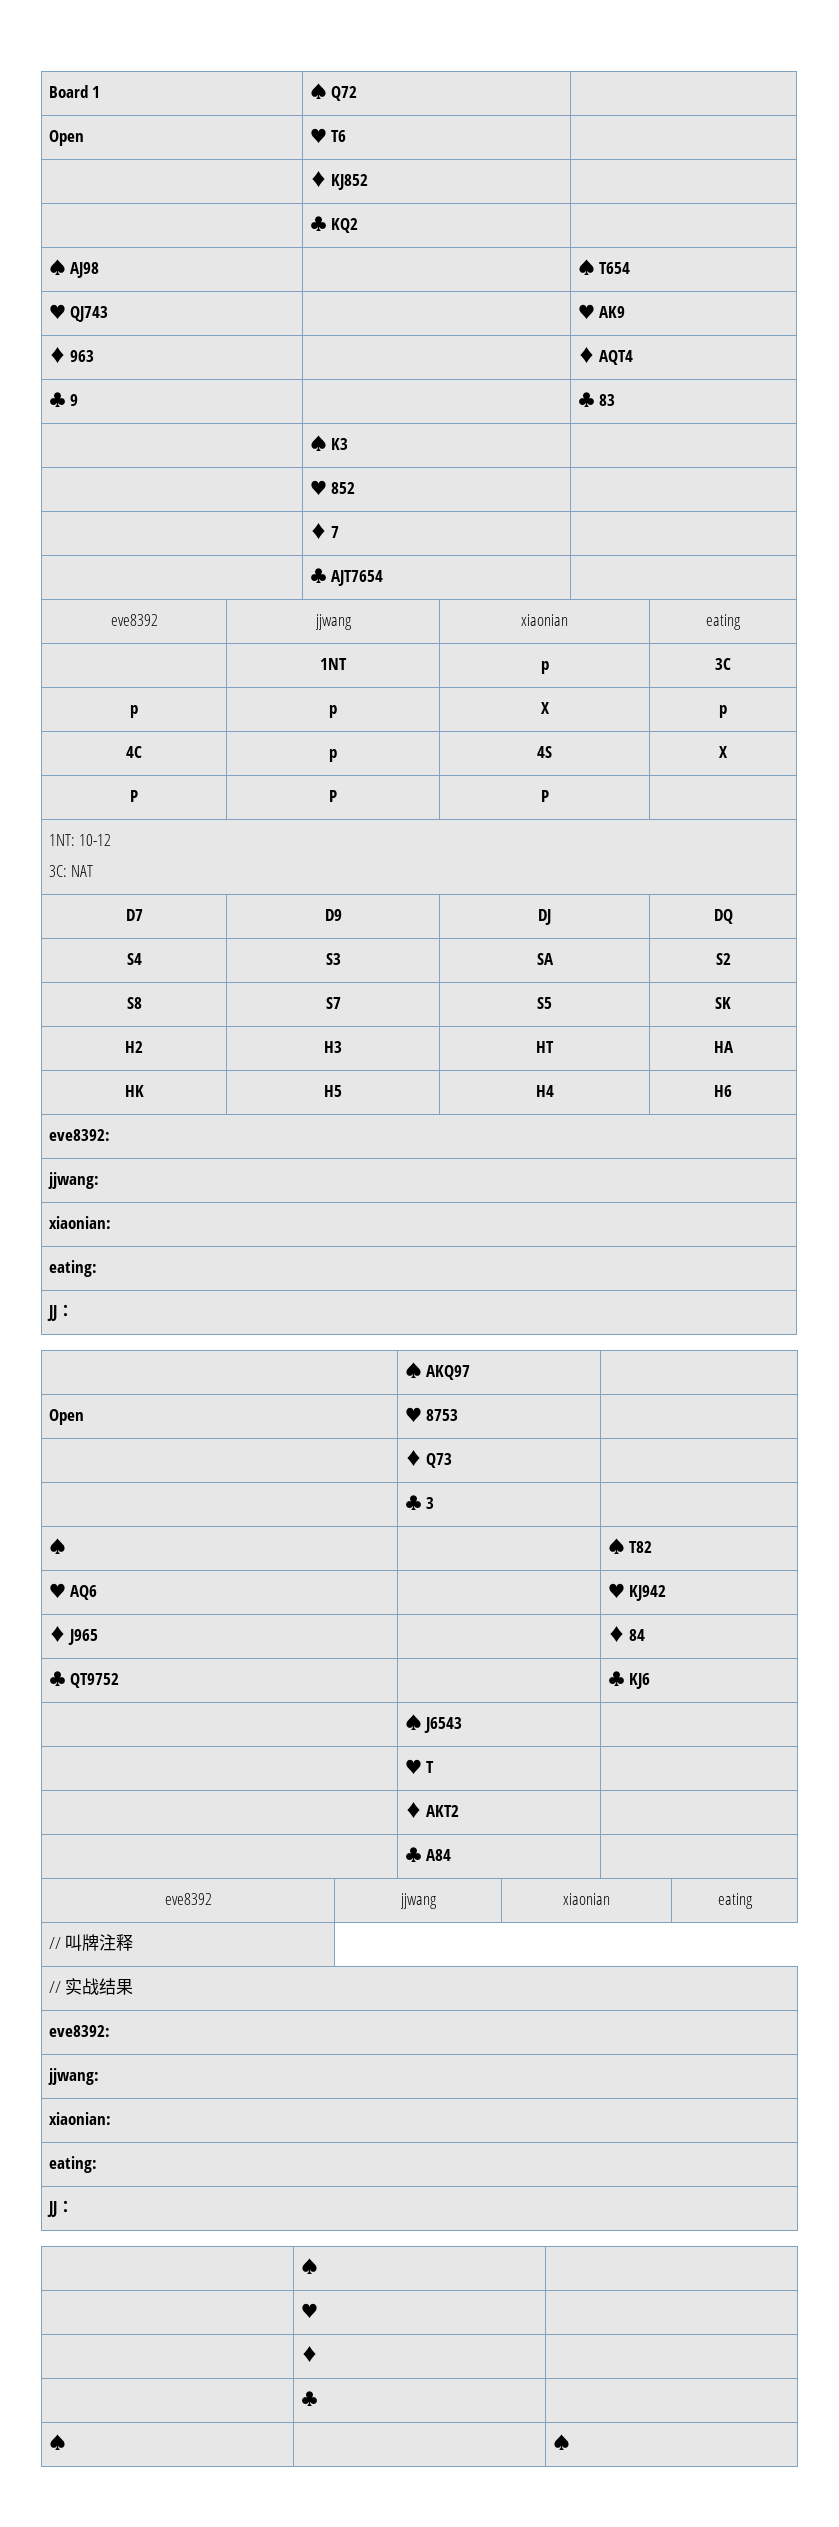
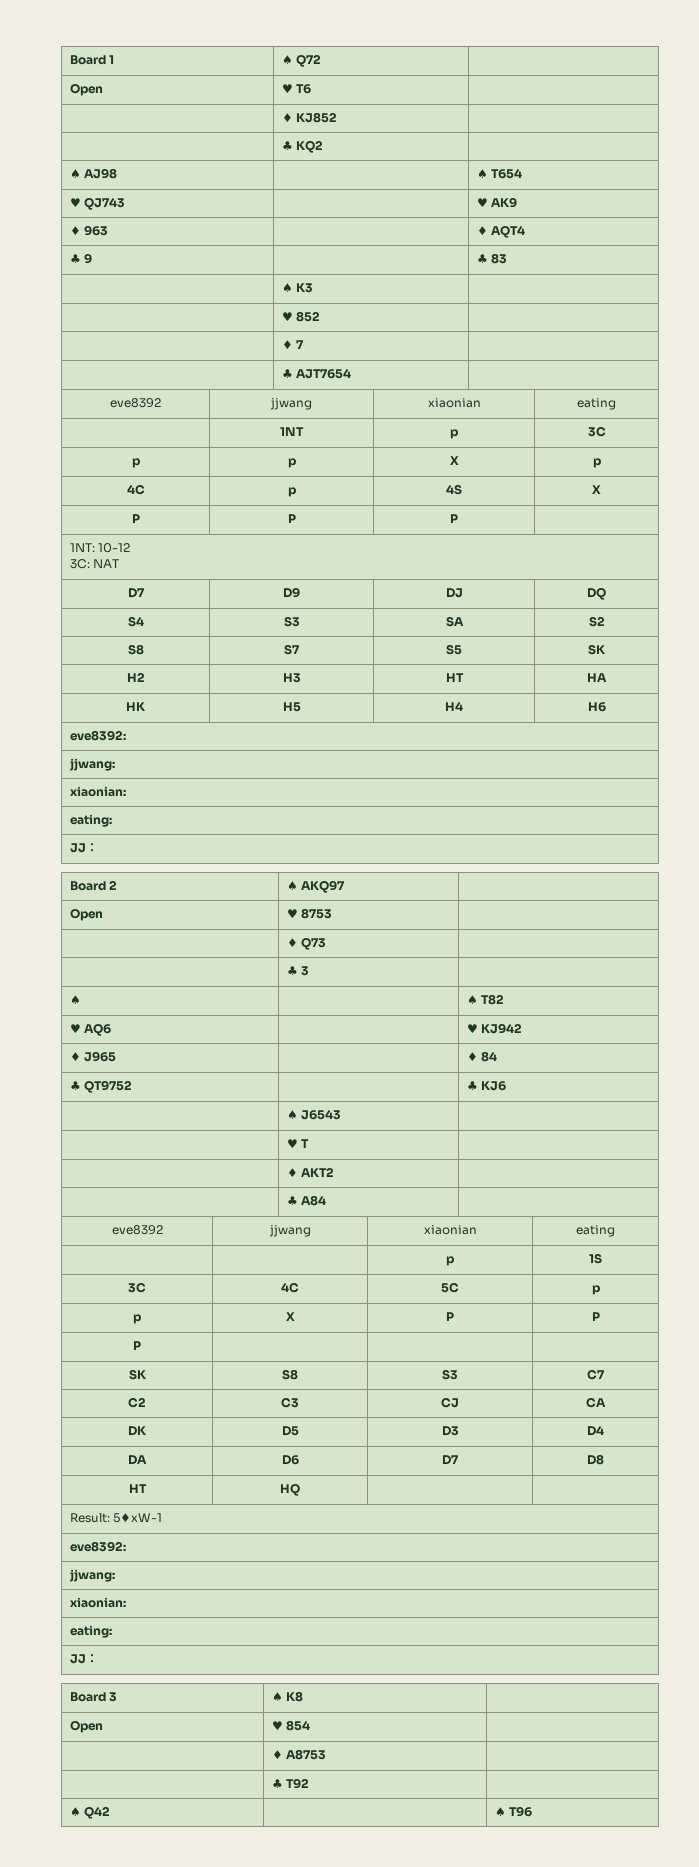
(74, 1310) none -> [69,880,118,891] Board 2
[48,1934,134,1951] [48,1978,134,1996] [48,2025,110,2037] [47,2068,99,2085] [48,2112,111,2125] [48,2156,97,2173] [46,2200,74,2217] [300,2258,318,2274] [300,2303,318,2318] [300,2346,318,2362] [300,2391,318,2406] [48,2434,66,2450] [552,2434,570,2450] // 叫牌注释 // // 实战结果 // eve8392: // jjwang: // xiaonian: // eating: // JJ： // | ♠ | // | ♥ | // | ♦ | // | ♣ | // ♠ | | ♠ -> [446,1256,454,1266] [589,1253,602,1264] [128,1282,146,1293] [281,1282,299,1293] [441,1282,459,1293] [591,1285,600,1295] [133,1314,141,1324] [285,1312,295,1321] [446,1312,454,1321] [591,1312,600,1321] [133,1341,141,1350] [128,1369,147,1380] [282,1369,298,1380] [442,1369,458,1380] [587,1369,605,1380] [128,1397,146,1408] [281,1397,299,1408] [441,1397,459,1408] [586,1397,606,1408] [128,1426,147,1436] [281,1426,299,1436] [441,1426,459,1436] [587,1426,604,1436] [128,1455,147,1465] [281,1455,299,1465] [442,1455,459,1465] [587,1455,604,1465] [128,1484,147,1493] [280,1483,300,1496] [69,1513,163,1523] [69,1541,126,1552] [69,1569,115,1582] [69,1597,126,1608] [69,1625,112,1638] [69,1654,98,1664] [69,1692,118,1702] [271,1692,304,1702] [69,1720,103,1733] [271,1721,311,1731] [271,1750,327,1760] [271,1778,310,1789] [69,1806,111,1819] [494,1806,533,1817] | | p | 1S // 3C | 4C | 5C | p // p | X | P | P // P | | | // SK | S8 | S3 | C7 // C2 | C3 | CJ | CA // DK | D5 | D3 | D4 // DA | D6 | D7 | D8 // HT | HQ | | // Result: 5♦xW-1 // eve8392: // jjwang: // xiaonian: // eating: // JJ： // Board 3 | ♠ K8 | // Open | ♥ 854 | // | ♦ A8753 | // | ♣ T92 | // ♠ Q42 | | ♠ T96

